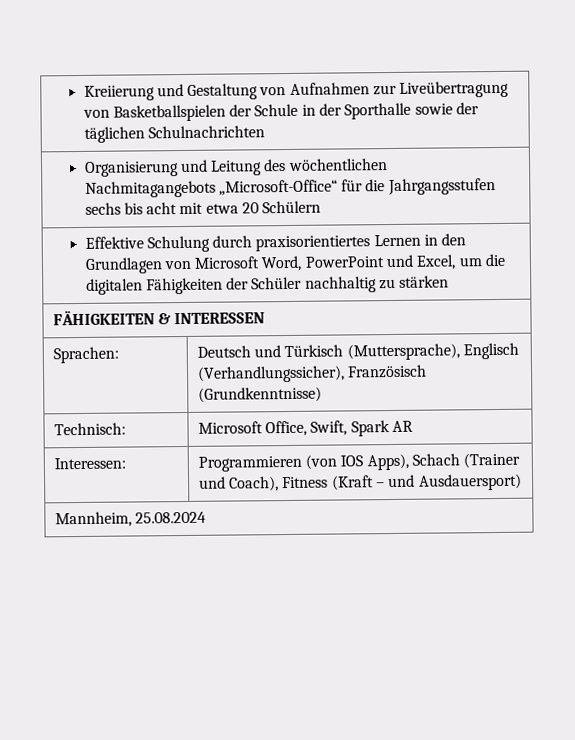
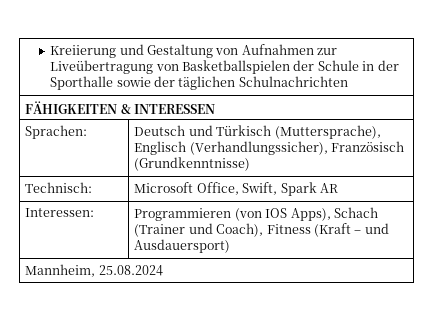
[83,158,388,177] [84,177,496,198] [84,200,322,215] [84,233,467,253] [84,253,507,274] [85,275,450,295] // Organisierung und Leitung des wöchentlichen Nachmitagangebots „Microsoft-Office“ für die Jahrgangsstufen sechs bis acht mit etwa 20 Schülern // Effektive Schulung durch praxisorientiertes Lernen in den Grundlagen von Microsoft Word, PowerPoint und Excel, um die digitalen Fähigkeiten der Schüler nachhaltig zu stärken -> (348, 81) none

